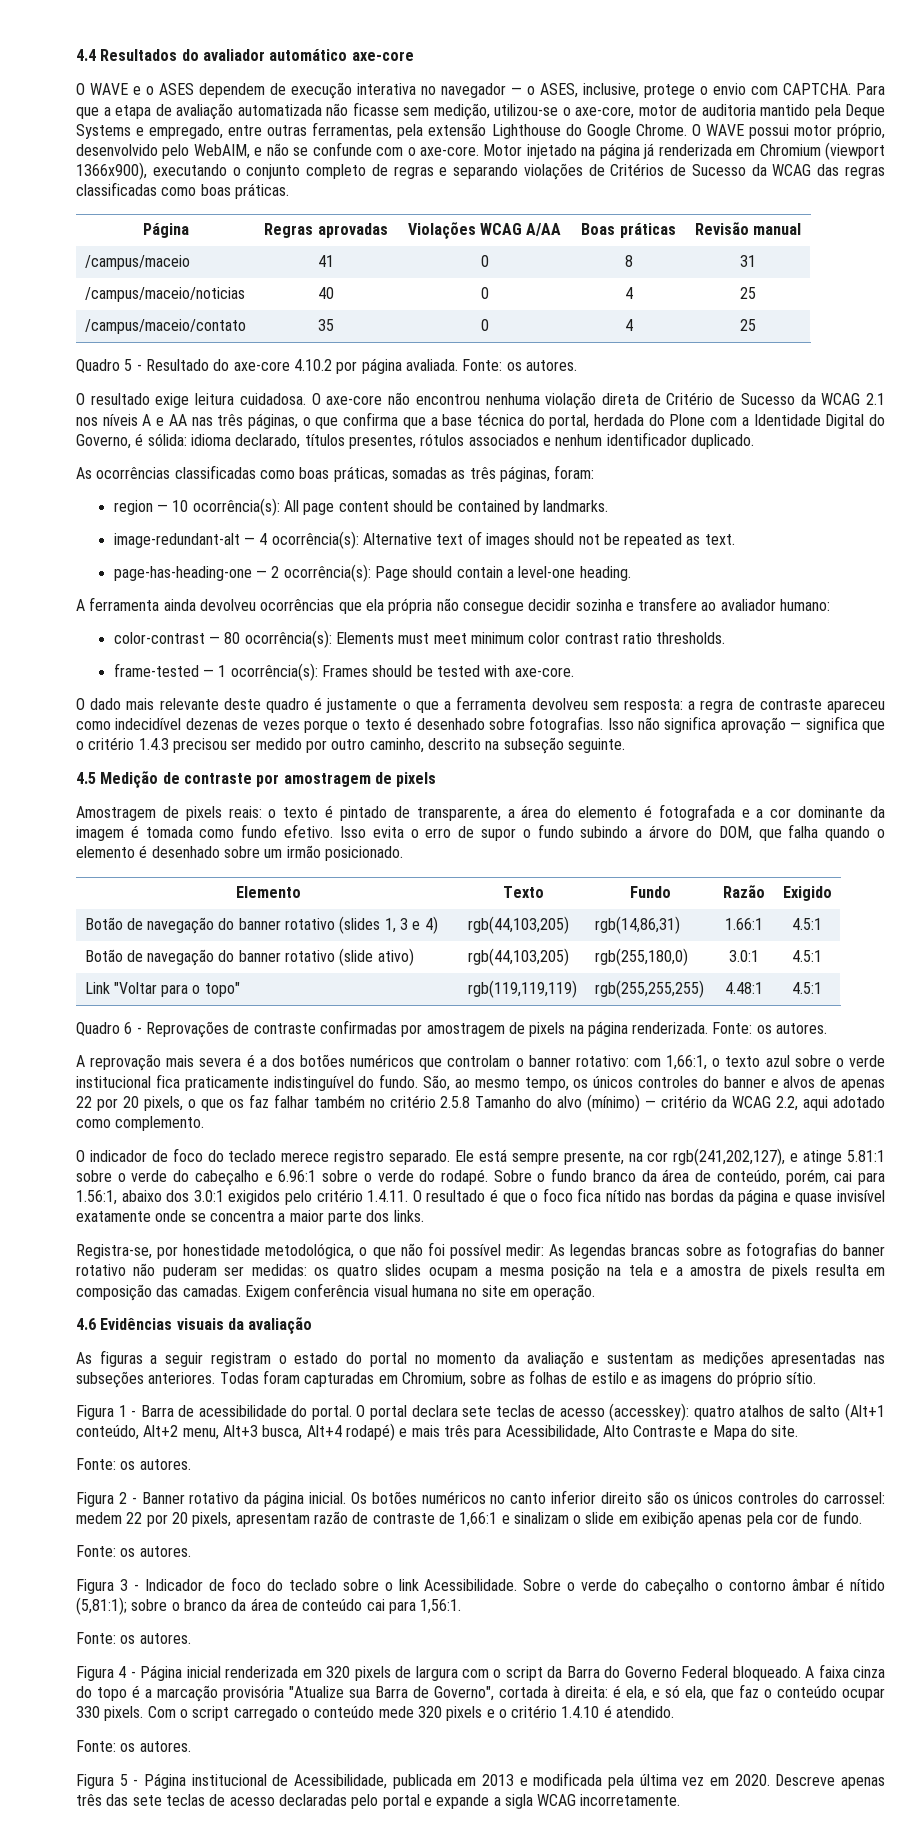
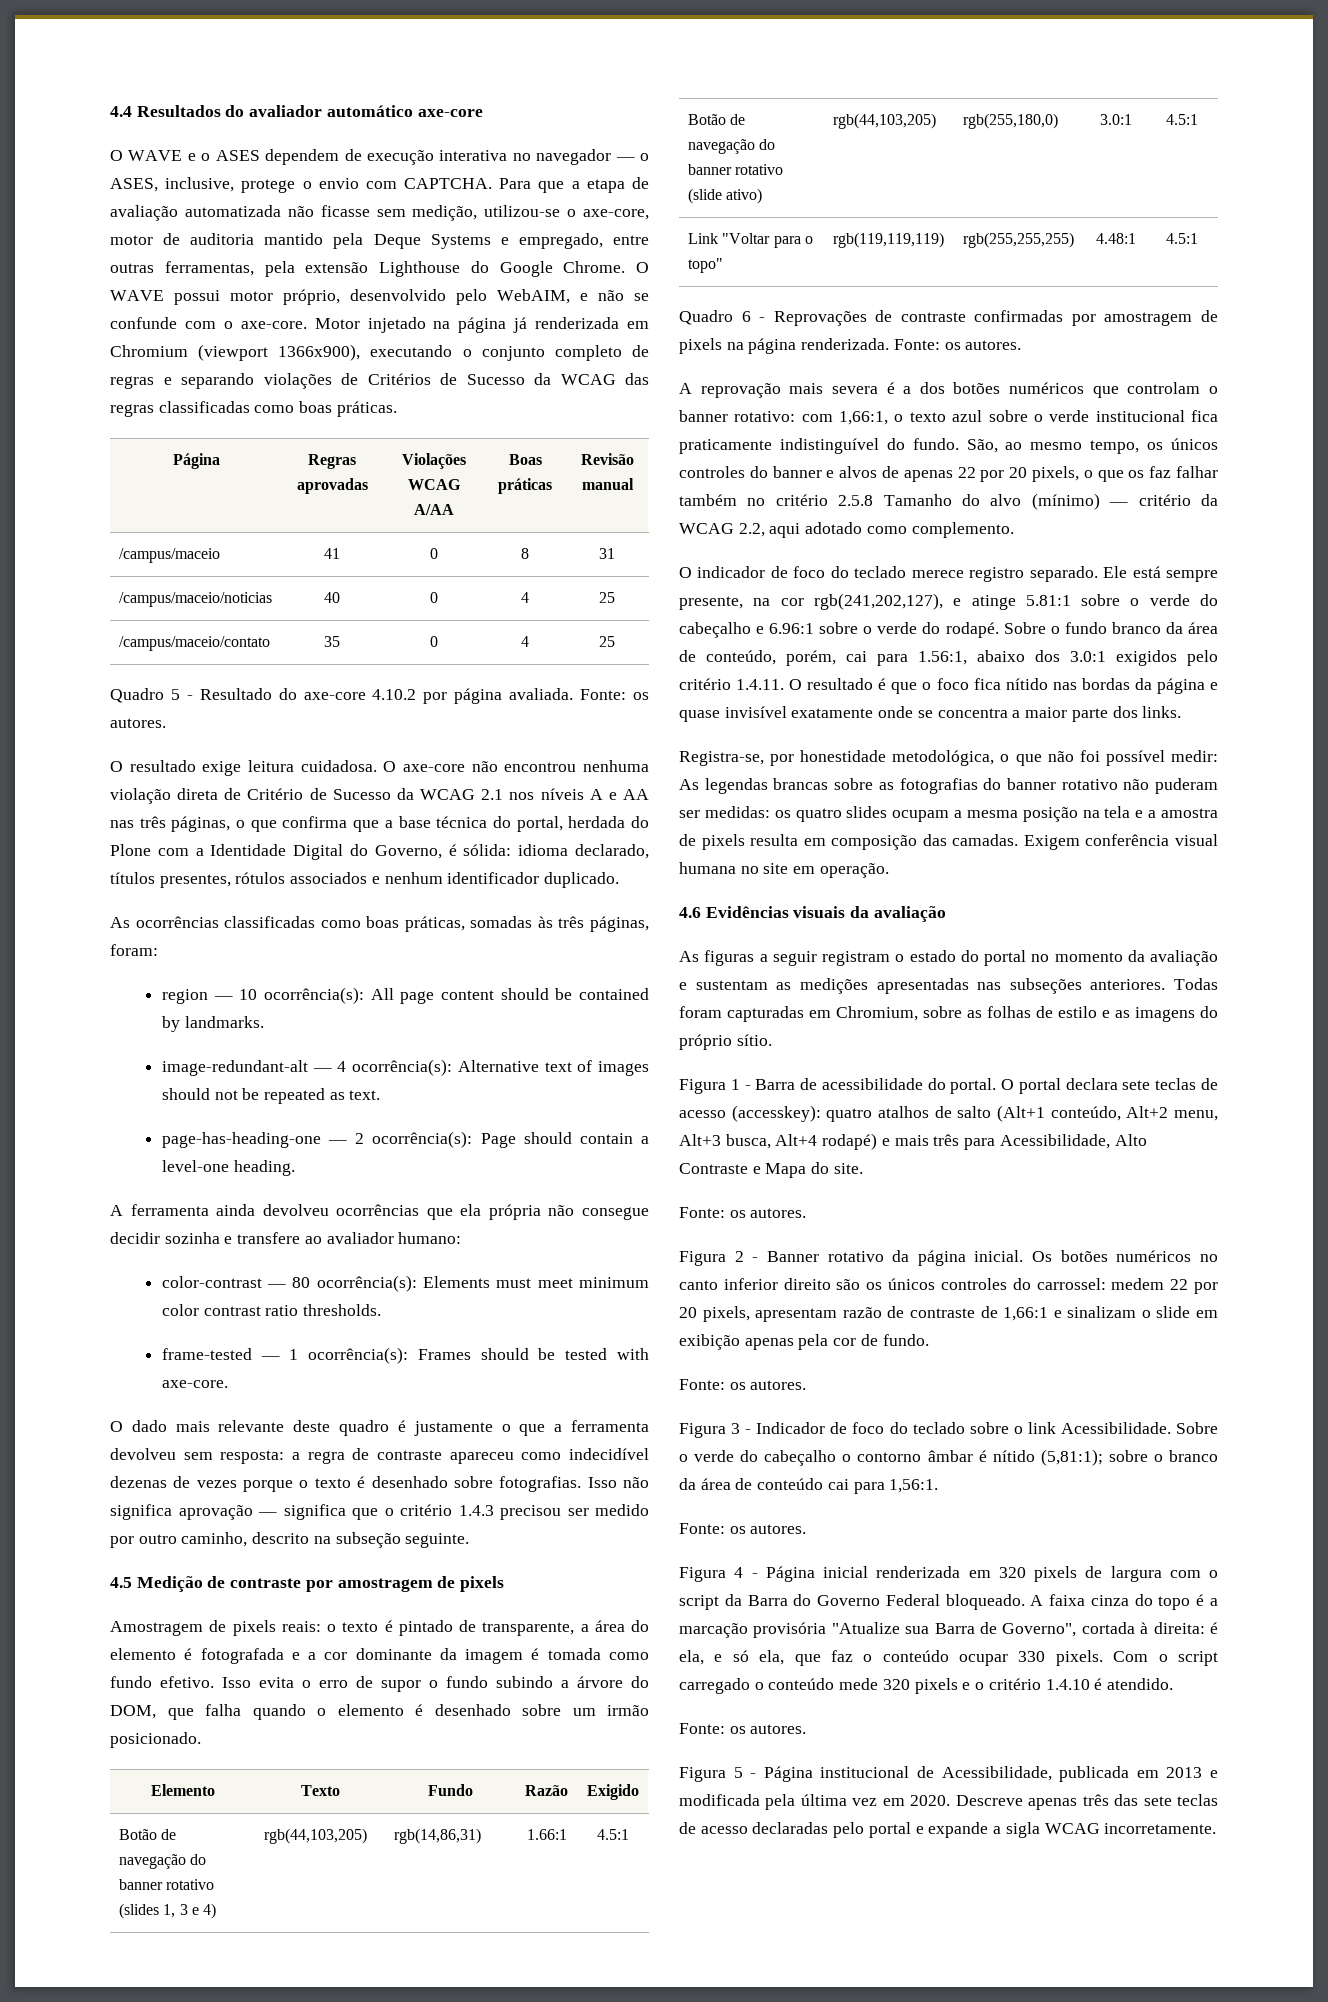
[451,470,466,479] as -> [537,916,553,928] às

